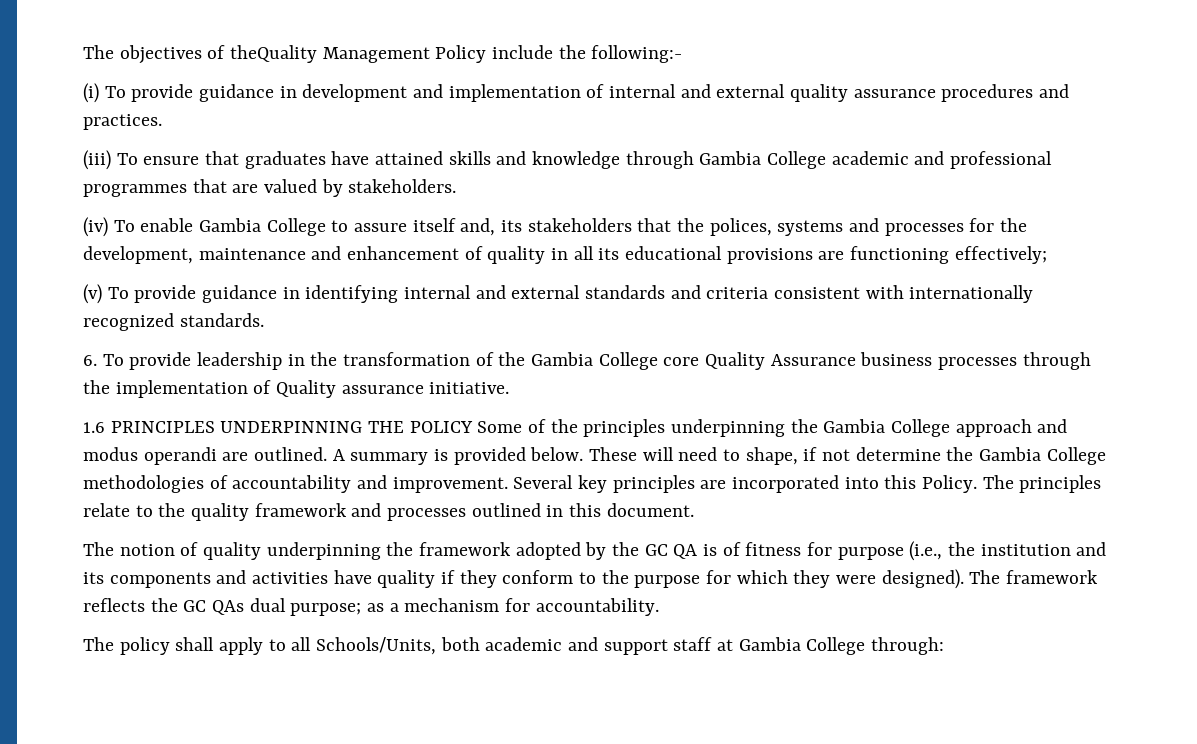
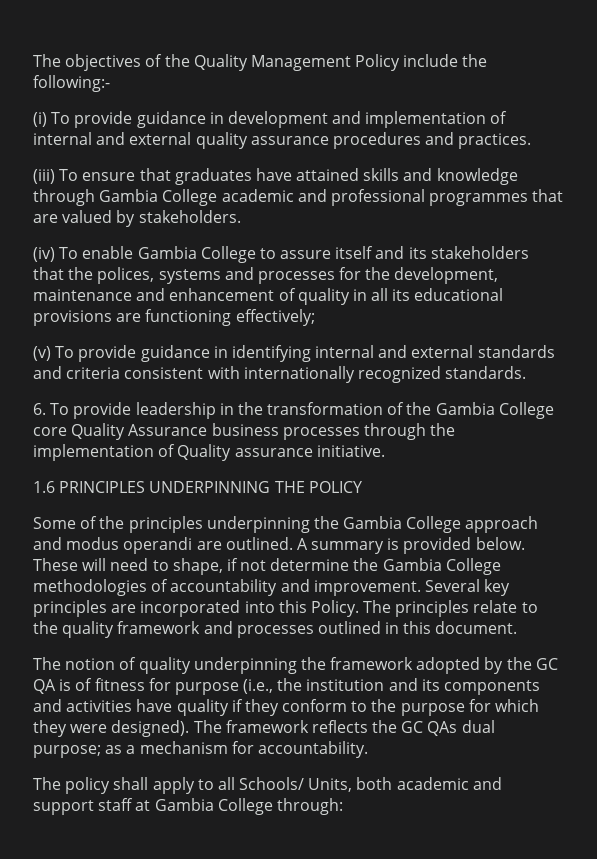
[230,45,318,63] theQuality -> [164,54,248,71] the Quality
[460,218,496,236] and, -> [375,246,405,259] and
(473, 427) none -> (362, 487) //
[316,637,437,655] Schools/Units, -> [239,777,353,792] Schools/ Units,

